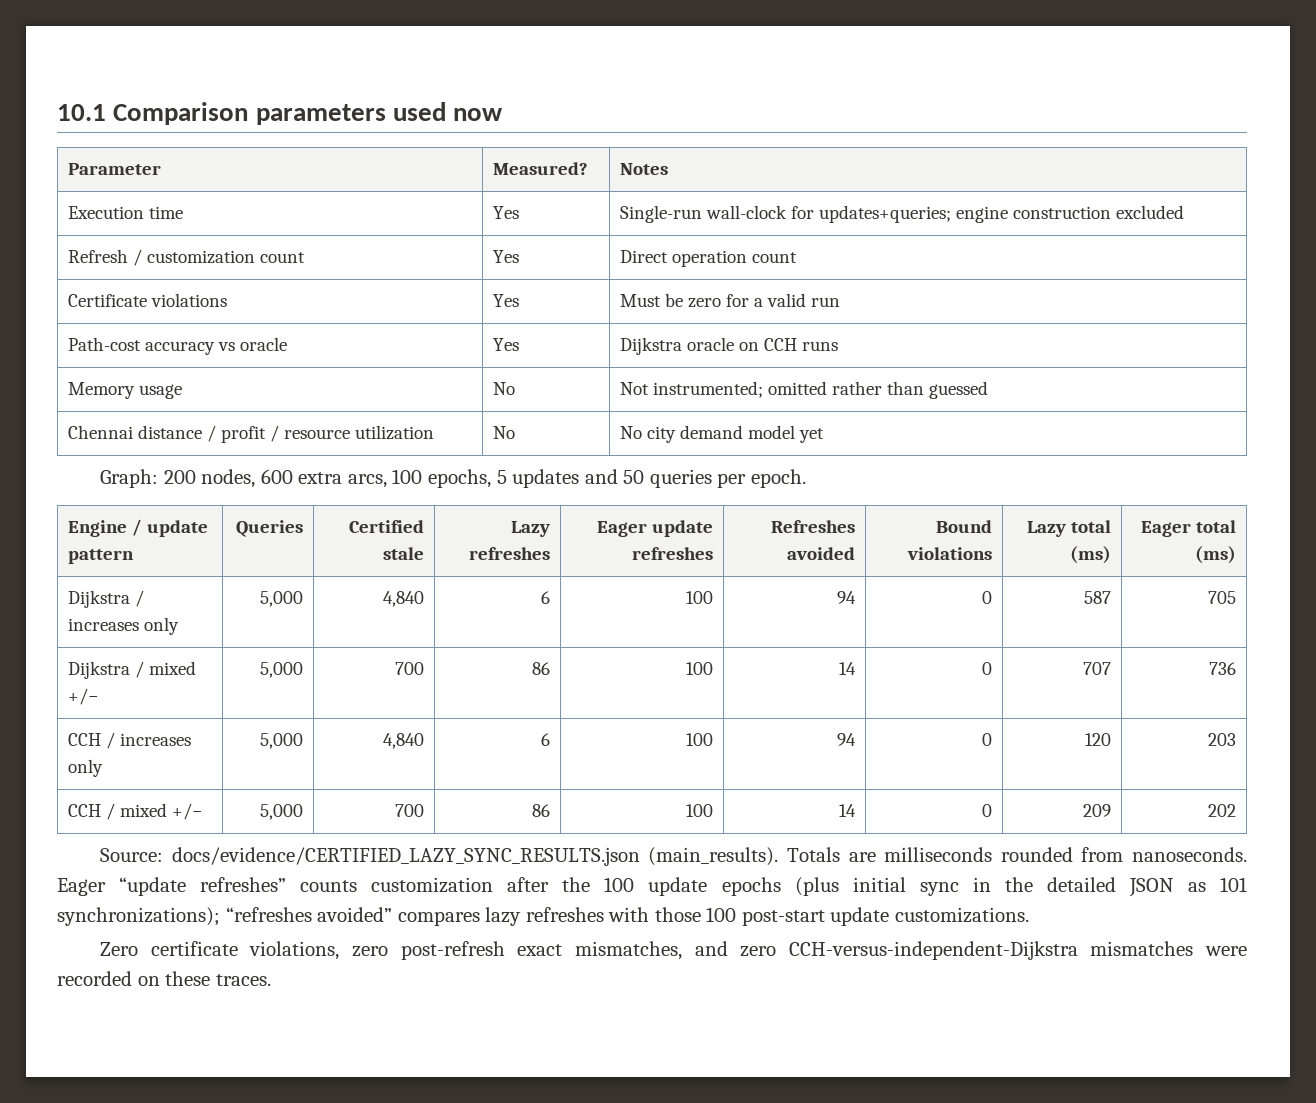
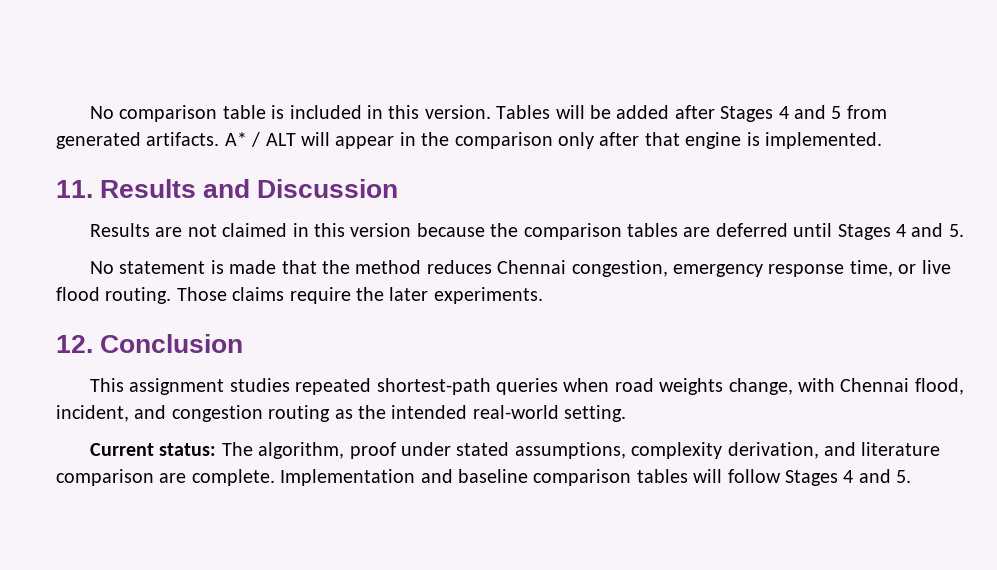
[57,102,504,125] [68,163,162,175] [493,162,589,175] [620,163,669,175] [68,206,184,219] [493,206,520,219] [620,205,1185,223] [68,249,306,266] [493,250,520,263] [620,250,798,267] [68,293,228,307] [493,294,520,307] [620,293,841,308] [68,337,288,355] [493,338,520,351] [620,337,839,355] [68,382,183,399] [493,382,516,395] [620,381,989,399] [68,425,435,443] [493,426,516,439] [620,425,825,443] [100,469,806,488] [68,519,209,537] [68,549,135,564] [235,520,303,537] [348,520,424,533] [382,547,424,560] [510,521,550,537] [468,547,550,560] [596,520,713,537] [631,547,713,560] [770,520,855,533] [786,547,855,560] [935,520,992,533] [906,547,992,560] [1026,520,1111,537] [1069,546,1111,564] [1140,520,1236,537] [1194,546,1236,564] [68,590,145,608] [68,617,180,635] [259,591,303,607] [382,591,424,607] [540,591,550,604] [685,591,713,604] [836,591,856,604] [981,591,992,604] [1083,591,1111,604] [1207,591,1236,604] [68,661,197,679] [68,688,100,705] [259,662,303,678] [394,662,424,675] [531,662,550,675] [685,662,713,675] [838,662,856,675] [981,662,992,675] [1082,662,1111,675] [1208,662,1236,675] [68,732,192,749] [68,759,104,777] [259,733,303,749] [382,733,424,749] [540,733,550,746] [685,733,713,746] [836,733,856,746] [981,733,992,746] [1084,733,1111,746] [1207,733,1236,746] [68,803,204,820] [259,804,303,820] [394,804,424,817] [531,804,550,817] [685,804,713,817] [838,804,856,817] [981,804,992,817] [1082,804,1111,817] [1207,804,1236,817] [100,847,1247,866] [57,877,1248,897] [57,907,1029,926] [100,941,1247,960] [57,971,271,986] 10.1 Comparison parameters used now // Parameter | Measured? | Notes // Execution time | Yes | Single-run wall-clock for updates+queries; engine construction excluded // Refresh / customization count | Yes | Direct operation count // Certificate violations | Yes | Must be zero for a valid run // Path-cost accuracy vs oracle | Yes | Dijkstra oracle on CCH runs // Memory usage | No | Not instrumented; omitted rather than guessed // Chennai distance / profit / resource utilization | No | No city demand model yet // Graph: 200 nodes, 600 extra arcs, 100 epochs, 5 updates and 50 queries per epoch. // Engine / update pattern | Queries | Certified stale | Lazy refreshes | Eager update refreshes | Refreshes avoided | Bound violations | Lazy total (ms) | Eager total (ms) // Dijkstra / increases only | 5,000 | 4,840 | 6 | 100 | 94 | 0 | 587 | 705 // Dijkstra / mixed +/− | 5,000 | 700 | 86 | 100 | 14 | 0 | 707 | 736 // CCH / increases only | 5,000 | 4,840 | 6 | 100 | 94 | 0 | 120 | 203 // CCH / mixed +/− | 5,000 | 700 | 86 | 100 | 14 | 0 | 209 | 202 // Source: docs/evidence/CERTIFIED_LAZY_SYNC_RESULTS.json (main_results). Totals are milliseconds rounded from nanoseconds. Eager “update refreshes” counts customization after the 100 update epochs (plus initial sync in the detailed JSON as 101 synchronizations); “refreshes avoided” compares lazy refreshes with those 100 post-start update customizations. // Zero certificate violations, zero post-refresh exact mismatches, and zero CCH-versus-independent-Dijkstra mismatches were recorded on these traces. -> [89,105,887,122] [56,132,882,149] [56,179,399,198] [89,223,964,240] [89,260,951,277] [56,287,543,304] [56,334,244,353] [89,378,964,395] [56,405,627,422] [89,442,941,459] [56,469,912,486] No comparison table is included in this version. Tables will be added after Stages 4 and 5 from generated artifacts. A* / ALT will appear in the comparison only after that engine is implemented. // 11. Results and Discussion // Results are not claimed in this version because the comparison tables are deferred until Stages 4 and 5. // No statement is made that the method reduces Chennai congestion, emergency response time, or live flood routing. Those claims require the later experiments. // 12. Conclusion // This assignment studies repeated shortest-path queries when road weights change, with Chennai flood, incident, and congestion routing as the intended real-world setting. // Current status: The algorithm, proof under stated assumptions, complexity derivation, and literature comparison are complete. Implementation and baseline comparison tables will follow Stages 4 and 5.

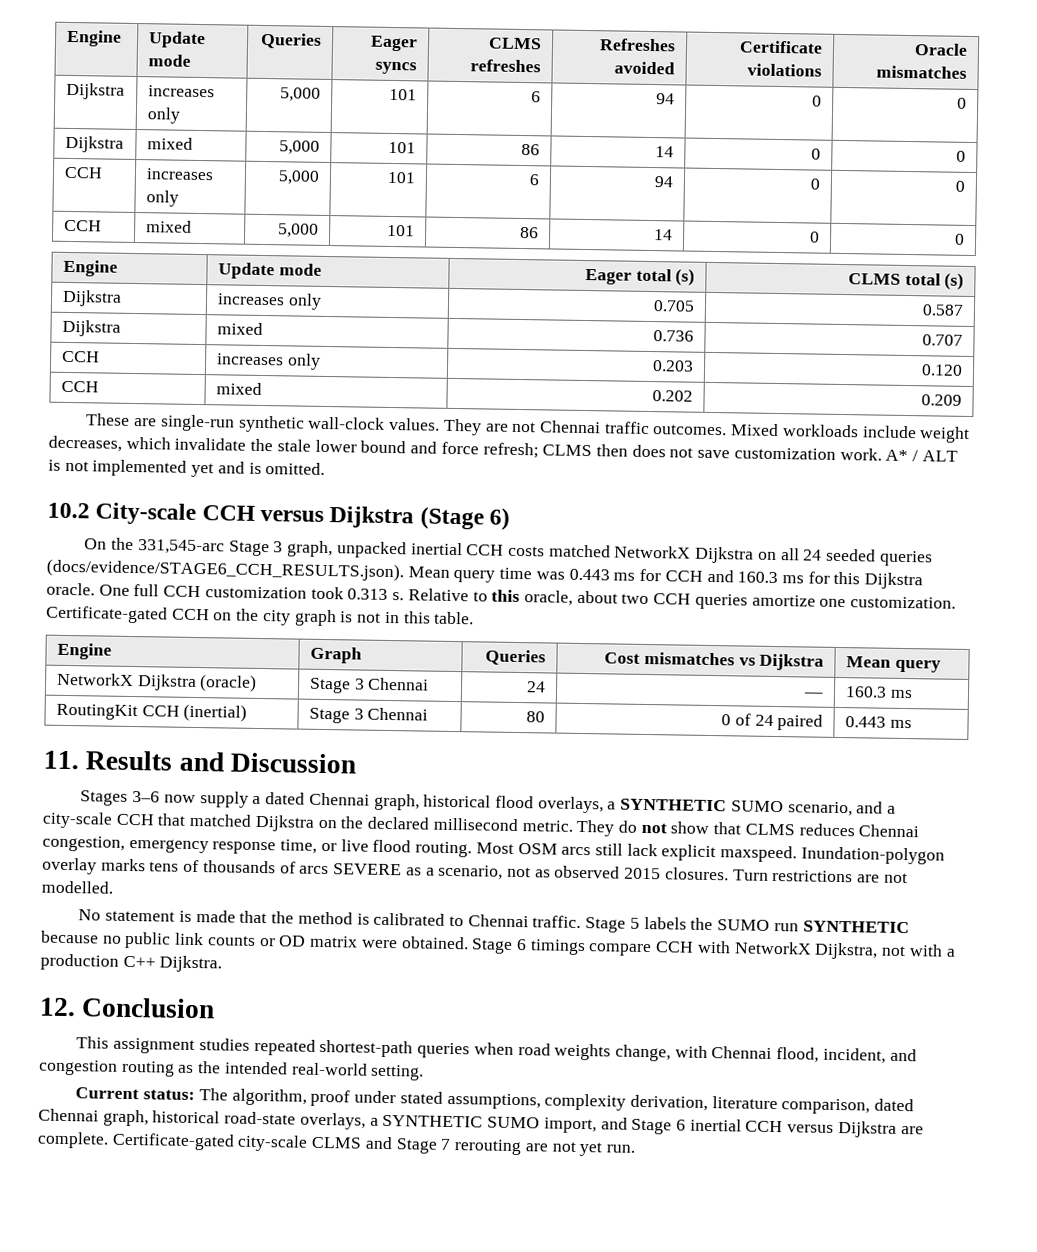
[89,105,887,122] [56,132,882,149] [56,179,399,198] [89,223,964,240] [89,260,422,274] No comparison table is included in this version. Tables will be added after Stages 4 and 5 from generated artifacts. A* / ALT will appear in the comparison only after that engine is implemented. // 11. Results and Discussion // Results are not claimed in this version because the comparison tables are deferred until Stages 4 and 5. // No statement is made that the method -> [65,29,122,47] [147,31,206,49] [147,54,191,67] [260,32,323,49] [370,35,419,52] [375,61,418,75] [488,37,543,50] [470,59,542,73] [599,38,677,52] [614,61,676,75] [739,40,824,54] [747,63,823,77] [914,43,969,56] [876,65,968,79] [65,82,125,100] [147,85,215,98] [146,107,181,124] [280,87,322,102] [389,88,418,101] [531,91,542,103] [656,93,676,105] [812,95,823,107] [957,97,968,109] [64,135,124,153] [146,137,193,150] [279,140,321,155] [388,141,417,154] [521,143,541,156] [655,146,675,158] [811,148,822,160] [956,150,967,162] [63,166,103,179] [145,168,214,181] [145,190,179,207] [278,170,321,185] [387,171,417,184] [529,174,541,186] [654,176,675,188] [810,178,821,190] [955,180,966,192] [63,219,102,232] [145,220,192,233] [278,223,320,238] [387,224,416,237] [520,226,540,239] [654,229,674,241] [809,231,821,243] [954,233,966,245] [62,259,118,277] [217,262,322,280] [584,268,696,286] [847,272,965,290] [61,289,122,307] [216,293,322,310] [653,300,696,312] [922,304,965,316] [61,319,121,337] [216,322,263,335] [653,330,695,342] [922,334,964,346] [61,350,100,363] [216,353,321,370] [652,360,695,372] [921,364,964,376] [60,380,99,393] [215,382,262,395] [652,390,694,402] [921,394,963,406] [86,413,971,443] [48,435,958,462] [48,459,326,478] [47,502,511,530] [84,537,933,567] [46,558,924,590] [46,582,957,610] [46,605,475,627] [56,642,112,660] [309,646,362,664] [485,649,547,666] [604,651,825,671] [845,656,941,673] [56,672,258,692] [308,677,430,694] [526,681,547,693] [803,692,824,697] [844,686,913,699] [55,703,248,722] [308,707,429,724] [526,711,546,723] [721,713,824,731] [844,716,912,729] [43,750,357,774] [80,790,897,817] [42,811,795,837] Engine | Update mode | Queries | Eager syncs | CLMS refreshes | Refreshes avoided | Certificate violations | Oracle mismatches // Dijkstra | increases only | 5,000 | 101 | 6 | 94 | 0 | 0 // Dijkstra | mixed | 5,000 | 101 | 86 | 14 | 0 | 0 // CCH | increases only | 5,000 | 101 | 6 | 94 | 0 | 0 // CCH | mixed | 5,000 | 101 | 86 | 14 | 0 | 0 // Engine | Update mode | Eager total (s) | CLMS total (s) // Dijkstra | increases only | 0.705 | 0.587 // Dijkstra | mixed | 0.736 | 0.707 // CCH | increases only | 0.203 | 0.120 // CCH | mixed | 0.202 | 0.209 // These are single-run synthetic wall-clock values. They are not Chennai traffic outcomes. Mixed workloads include weight decreases, which invalidate the stale lower bound and force refresh; CLMS then does not save customization work. A* / ALT is not implemented yet and is omitted. // 10.2 City-scale CCH versus Dijkstra (Stage 6) // On the 331,545-arc Stage 3 graph, unpacked inertial CCH costs matched NetworkX Dijkstra on all 24 seeded queries (docs/evidence/STAGE6_CCH_RESULTS.json). Mean query time was 0.443 ms for CCH and 160.3 ms for this Dijkstra oracle. One full CCH customization took 0.313 s. Relative to this oracle, about two CCH queries amortize one customization. Certificate-gated CCH on the city graph is not in this table. // Engine | Graph | Queries | Cost mismatches vs Dijkstra | Mean query // NetworkX Dijkstra (oracle) | Stage 3 Chennai | 24 | — | 160.3 ms // RoutingKit CCH (inertial) | Stage 3 Chennai | 80 | 0 of 24 paired | 0.443 ms // 11. Results and Discussion // Stages 3–6 now supply a dated Chennai graph, historical flood overlays, a SYNTHETIC SUMO scenario, and a city-scale CCH that matched Dijkstra on the declared millisecond metric. They do not show that CLMS
[176,287,543,304] Those claims require the later experiments. -> [475,842,945,865] [42,857,908,884] [41,880,113,894] [78,909,910,934] [41,930,956,960] [40,953,223,973] Most OSM arcs still lack explicit maxspeed. Inundation-polygon overlay marks tens of thousands of arcs SEVERE as a scenario, not as observed 2015 closures. Turn restrictions are not modelled. // No statement is made that the method is calibrated to Chennai traffic. Stage 5 labels the SUMO run SYNTHETIC because no public link counts or OD matrix were obtained. Stage 6 timings compare CCH with NetworkX Dijkstra, not with a production C++ Dijkstra.
[823,442,941,456] [56,469,912,486] and literature comparison are complete. Implementation and baseline comparison tables will follow Stages 4 and 5. -> [711,1096,915,1115] [38,1108,924,1138] [37,1131,635,1157] literature comparison, dated Chennai graph, historical road-state overlays, a SYNTHETIC SUMO import, and Stage 6 inertial CCH versus Dijkstra are complete. Certificate-gated city-scale CLMS and Stage 7 rerouting are not yet run.

